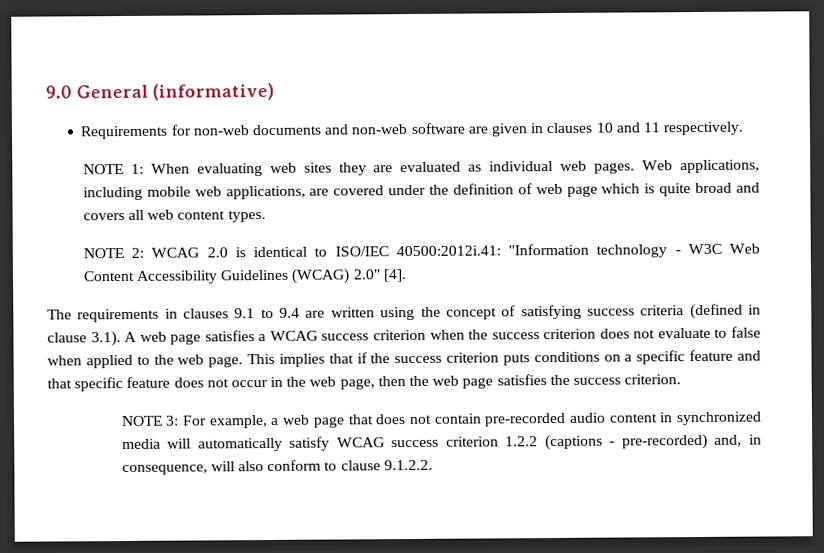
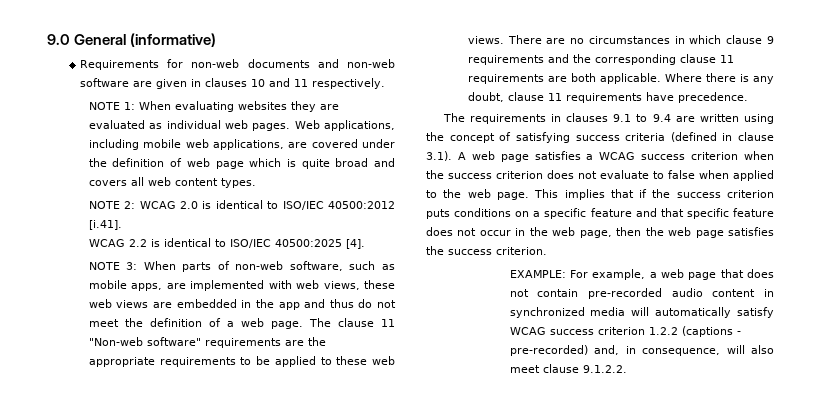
[269,162,332,173] web sites -> [237,101,287,110] websites
[395,243,761,258] [82,268,407,284] 40500:2012i.41: "Information technology - W3C Web Content Accessibility Guidelines (WCAG) 2.0" [4]. -> [327,201,395,209] [88,220,122,230] [88,238,365,249] [88,261,395,272] [88,280,395,291] [88,299,396,310] [88,318,395,329] [88,337,326,348] [88,356,395,367] [467,35,774,44] [467,54,734,65] [467,73,774,84] [467,92,748,103] 40500:2012 [i.41]. // WCAG 2.2 is identical to ISO/IEC 40500:2025 [4]. // NOTE 3: When parts of non-web software, such as mobile apps, are implemented with web views, these web views are embedded in the app and thus do not meet the definition of a web page. The clause 11 "Non-web software" requirements are the appropriate requirements to be applied to these web views. There are no circumstances in which clause 9 requirements and the corresponding clause 11 requirements are both applicable. Where there is any doubt, clause 11 requirements have precedence.
[120,415,180,427] NOTE 3: -> [509,270,566,278] EXAMPLE:
[267,459,338,472] conform to -> [509,365,540,373] meet

